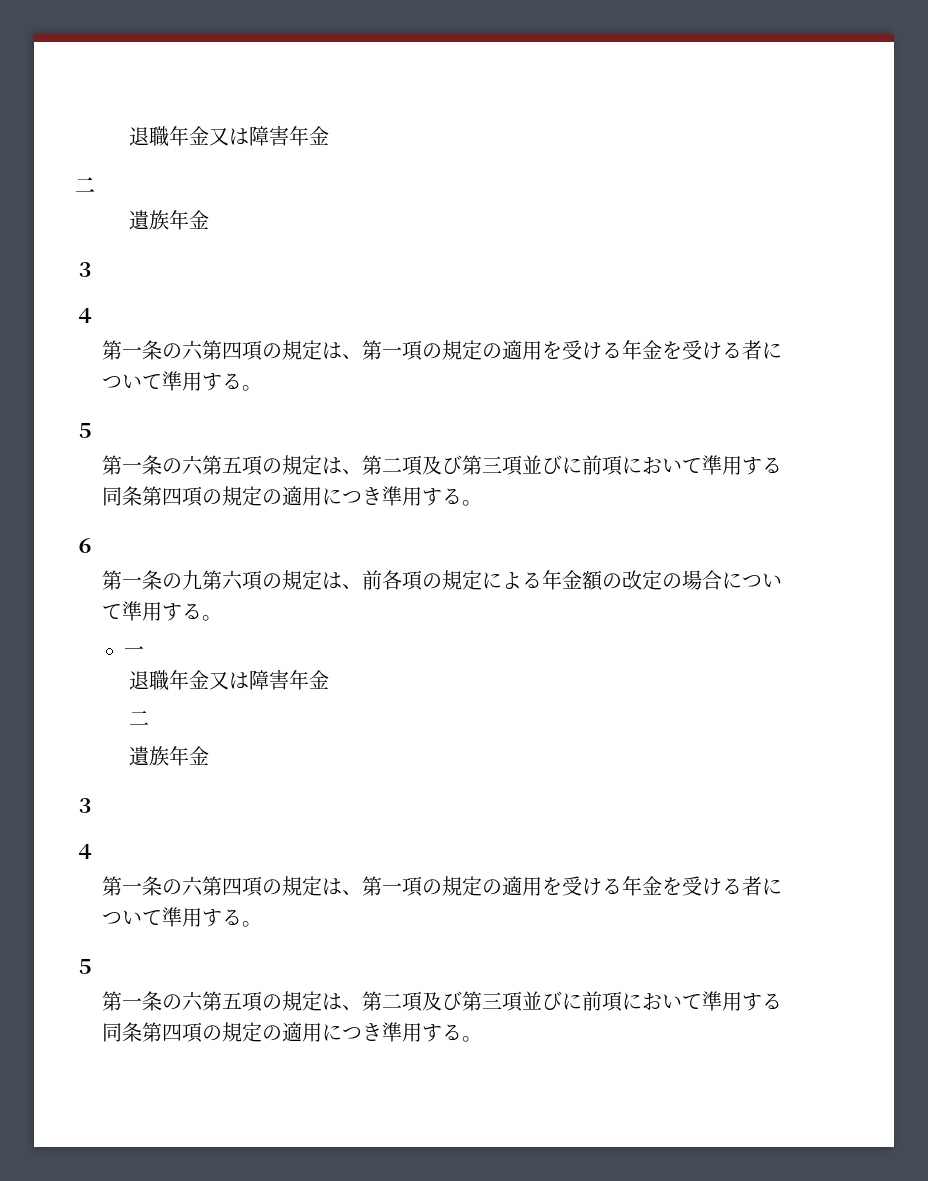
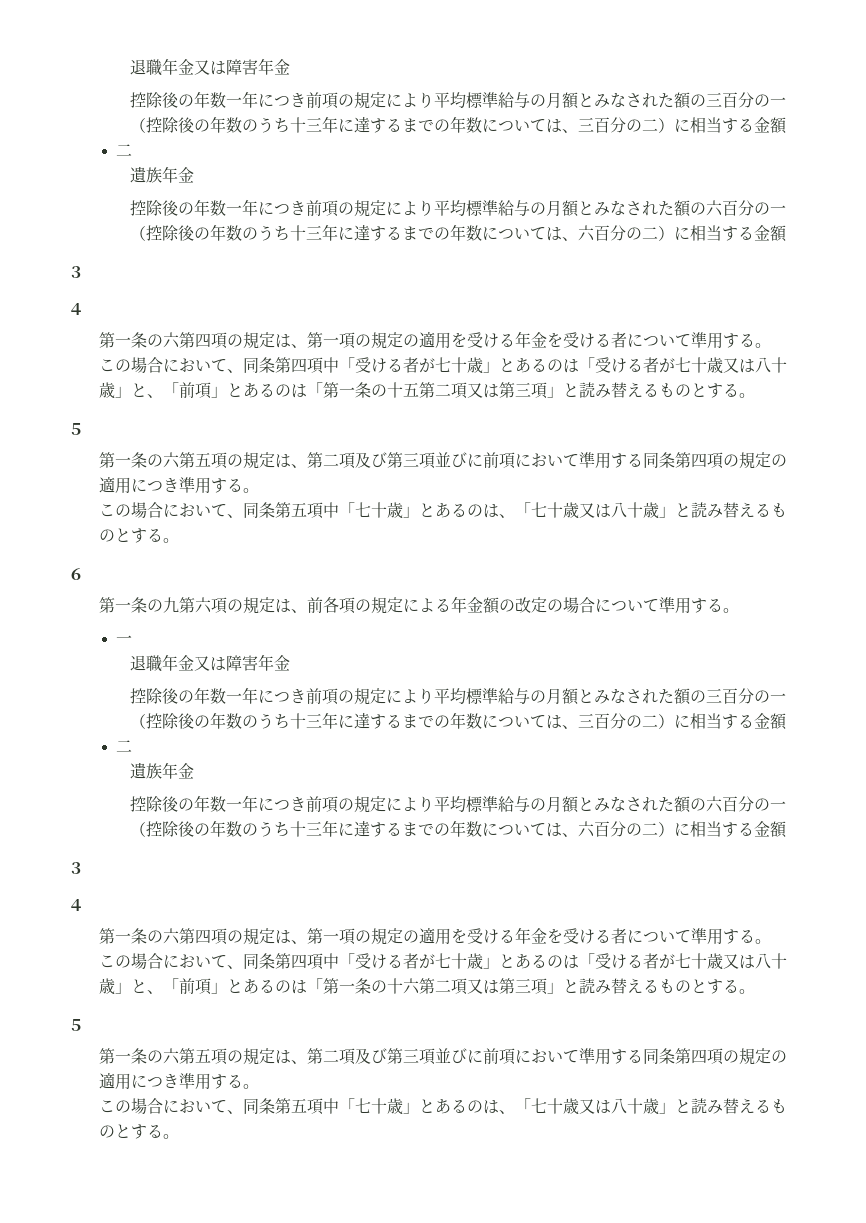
[128,126,329,147] [75,177,95,193] [128,210,209,230] 退職年金又は障害年金 // 二 // 遺族年金 -> [129,58,290,76] [129,91,786,109] [129,116,787,134] [116,144,133,156] [129,166,194,183] [129,199,786,217] [129,224,787,242] 退職年金又は障害年金 // 控除後の年数一年につき前項の規定により平均標準給与の月額とみなされた額の三百分の一（控除後の年数のうち十三年に達するまでの年数については、三百分の二）に相当する金額 // 二 // 遺族年金 // 控除後の年数一年につき前項の規定により平均標準給与の月額とみなされた額の六百分の一（控除後の年数のうち十三年に達するまでの年数については、六百分の二）に相当する金額
(262, 388) none -> [98,357,787,374] [98,382,755,399] // この場合において、同条第四項中「受ける者が七十歳」とあるのは「受ける者が七十歳又は八十歳」と、「前項」とあるのは「第一条の十五第二項又は第三項」と読み替えるものとする。
(482, 503) none -> [98,502,787,519] [98,528,179,543] // この場合において、同条第五項中「七十歳」とあるのは、「七十歳又は八十歳」と読み替えるものとする。
[128,710,149,726] [128,746,209,766] 二 // 遺族年金 -> [129,687,786,705] [129,712,787,730] [116,740,133,752] [129,762,194,779] [129,795,786,813] [129,820,787,838] 控除後の年数一年につき前項の規定により平均標準給与の月額とみなされた額の三百分の一（控除後の年数のうち十三年に達するまでの年数については、三百分の二）に相当する金額 // 二 // 遺族年金 // 控除後の年数一年につき前項の規定により平均標準給与の月額とみなされた額の六百分の一（控除後の年数のうち十三年に達するまでの年数については、六百分の二）に相当する金額
(262, 924) none -> [98,953,787,970] [98,978,755,995] // この場合において、同条第四項中「受ける者が七十歳」とあるのは「受ける者が七十歳又は八十歳」と、「前項」とあるのは「第一条の十六第二項又は第三項」と読み替えるものとする。
(482, 1039) none -> [98,1098,787,1115] [98,1124,179,1139] // この場合において、同条第五項中「七十歳」とあるのは、「七十歳又は八十歳」と読み替えるものとする。

